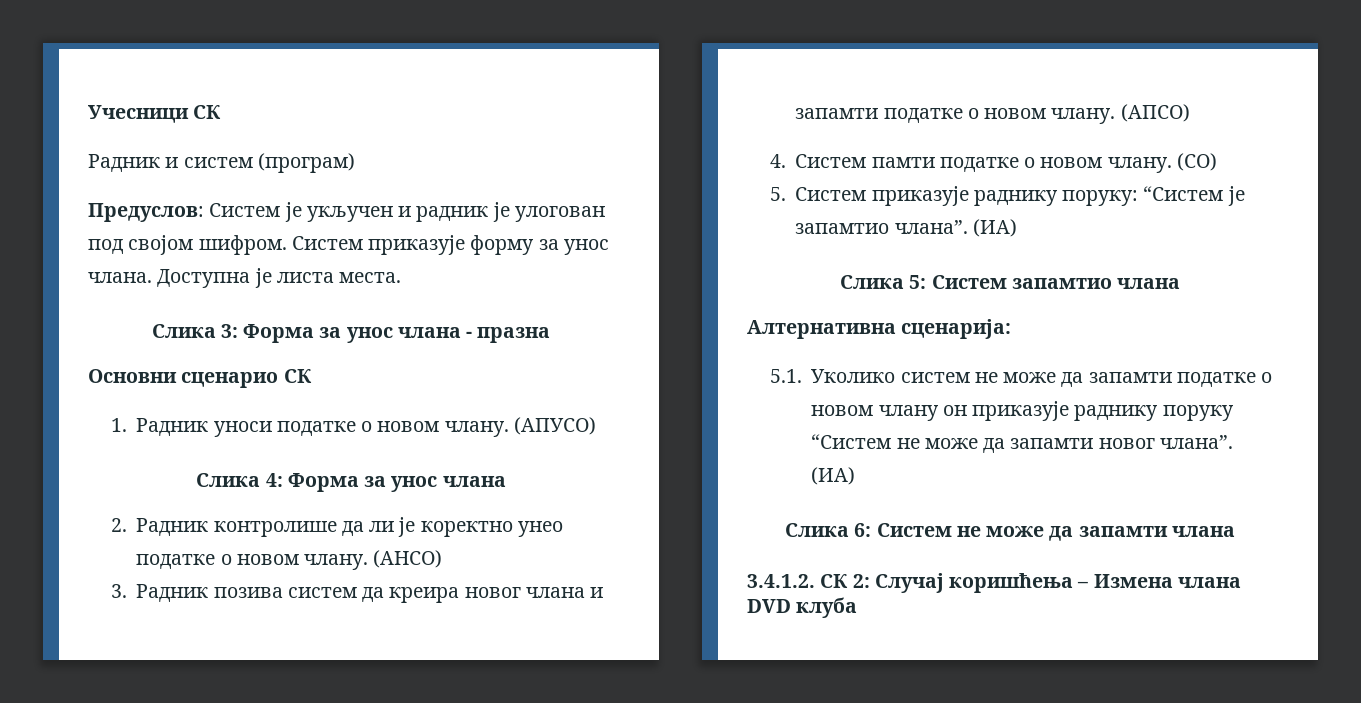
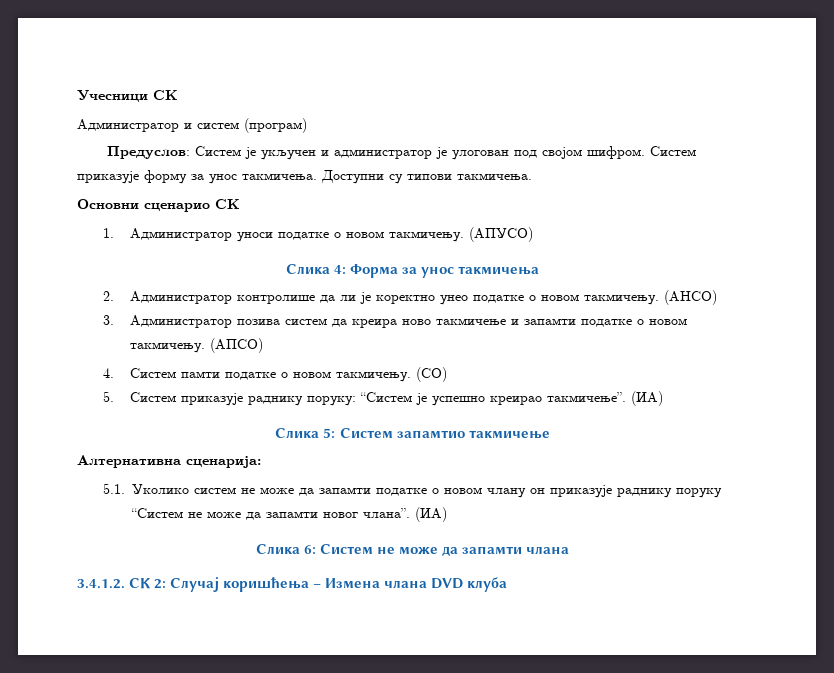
[88,154,160,172] Радник -> [77,119,179,132] Администратор
[416,206,489,222] радник -> [333,149,432,159] администратор
[88,268,402,288] [151,324,551,343] члана. Доступна је листа места. // Слика 3: Форма за унос члана - празна -> [242,170,532,184] такмичења. Доступни су типови такмичења.
[136,418,209,436] Радник -> [129,228,232,241] Администратор
[444,421,509,437] члану. -> [388,231,464,242] такмичењу.
[442,476,506,487] члана -> [458,266,540,275] такмичења
[136,518,209,536] Радник -> [129,291,232,304] Администратор
[304,554,369,570] члану. -> [583,294,659,305] такмичењу.
[136,584,209,602] Радник -> [129,315,232,328] Администратор
[464,587,585,598] новог члана -> [401,318,506,325] ново такмичење
[1051,108,1116,124] члану. -> [129,342,205,353] такмичењу.
[1107,157,1172,173] члану. -> [335,371,411,382] такмичењу.
[795,220,968,234] запамтио члана”. -> [431,392,626,406] успешно креирао такмичење”.
[1117,278,1181,289] члана -> [468,430,550,439] такмичење

